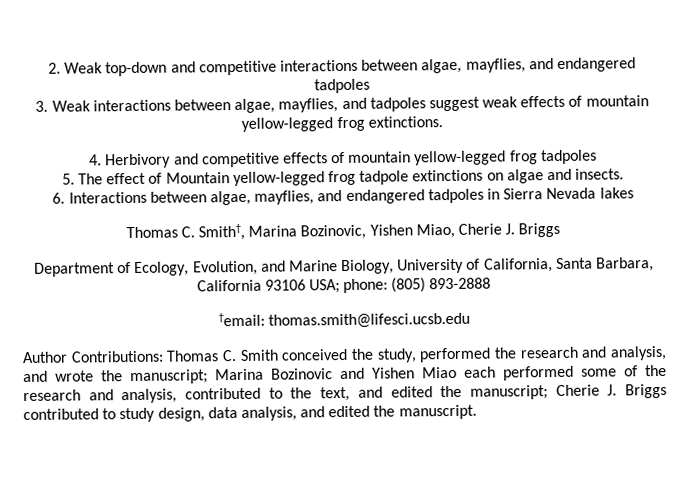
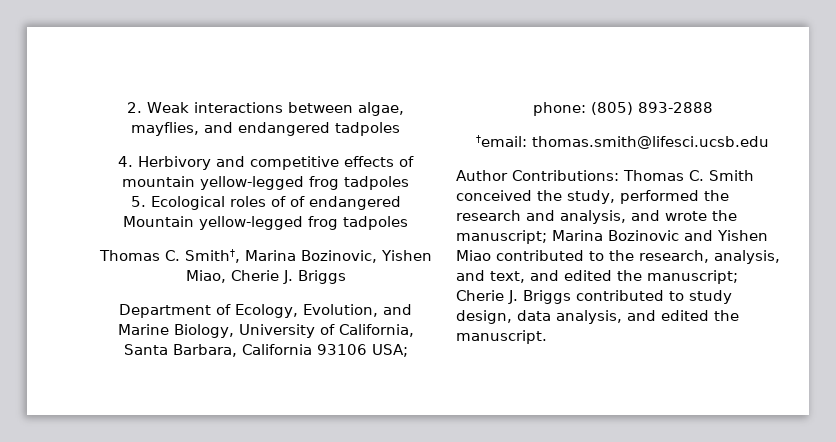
[105,60,277,77] top-down and competitive -> (189, 107) none
[35,95,649,114] [241,116,443,132] // 3. Weak interactions between algae, mayflies, and tadpoles suggest weak effects of mountain yellow-legged frog extinctions. -> (400, 129) none
[78,168,625,187] [52,187,634,206] The effect of Mountain yellow-legged frog tadpole extinctions on algae and insects. // 6. Interactions between algae, mayflies, and endangered tadpoles in Sierra Nevada lakes -> [150,196,401,210] [123,216,408,230] Ecological roles of of endangered Mountain yellow-legged frog tadpoles
[464,364,667,381] [23,387,313,404] each performed some of the research and analysis, contributed to the -> [496,250,780,264] [456,270,485,281] contributed to the research, analysis, and

